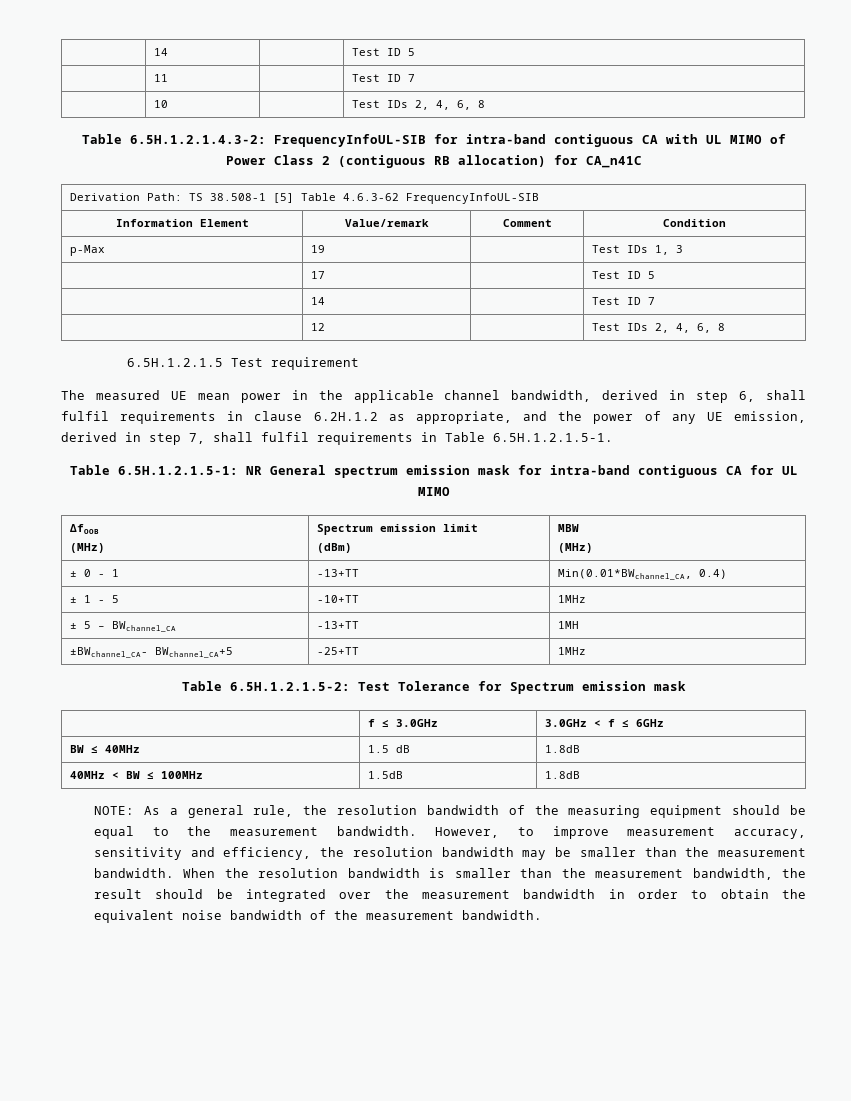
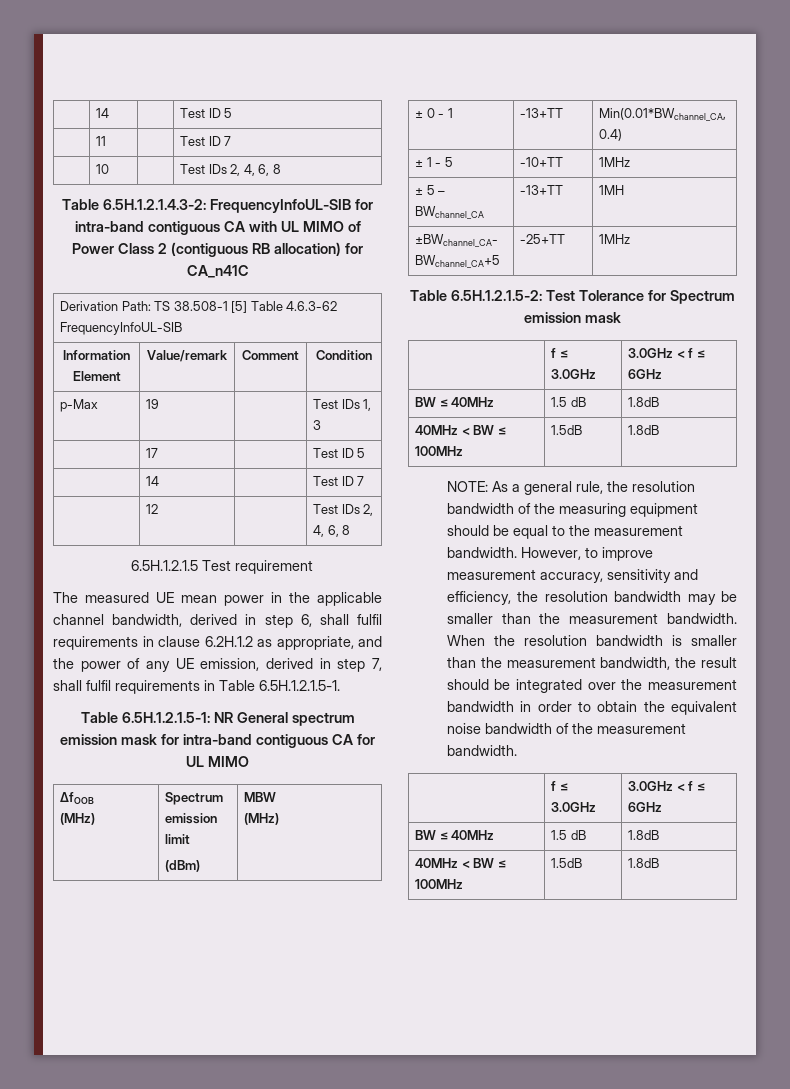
(543, 915) none -> [550,781,568,791] [550,802,596,812] [627,781,705,791] [627,802,662,812] [414,830,495,840] [550,830,586,840] [627,830,659,840] [414,858,506,868] [414,879,463,889] [550,858,582,868] [627,858,659,868] // | f ≤ 3.0GHz | 3.0GHz < f ≤ 6GHz // BW ≤ 40MHz | 1.5 dB | 1.8dB // 40MHz < BW ≤ 100MHz | 1.5dB | 1.8dB

